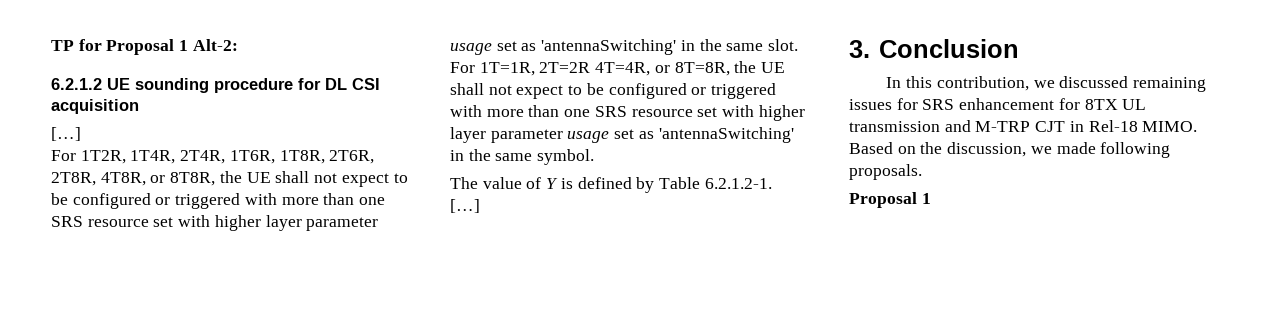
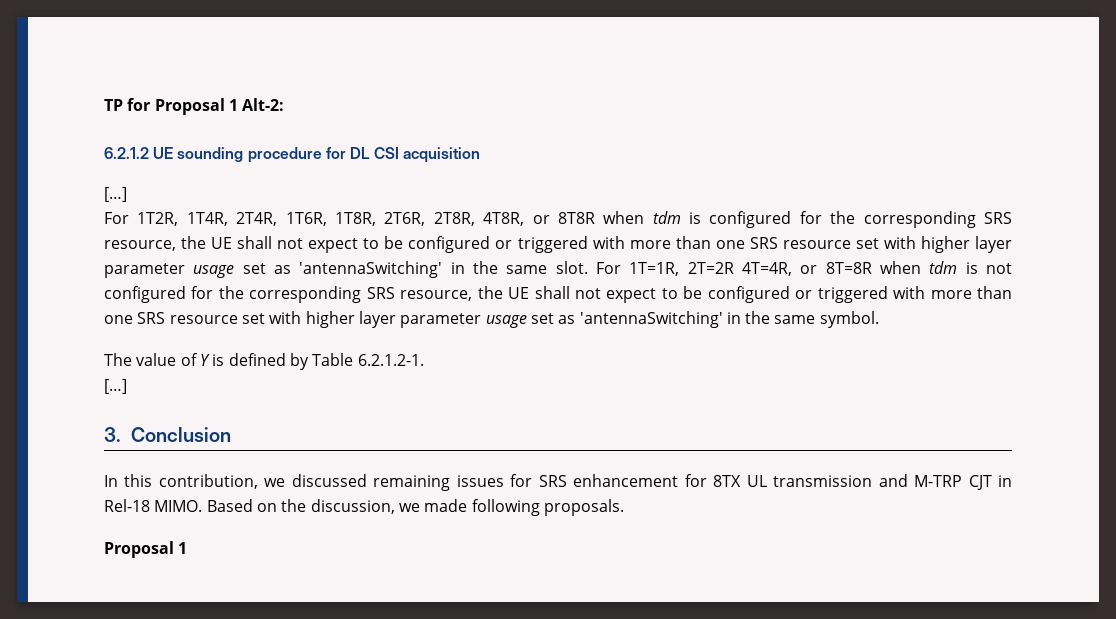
[170,172,216,186] 8T8R, -> [557,211,1013,228] [104,240,176,251] 8T8R when tdm is configured for the corresponding SRS resource,
[674,62,730,76] 8T=8R, -> [825,261,1013,274] [104,286,473,303] 8T=8R when tdm is not configured for the corresponding SRS resource,

